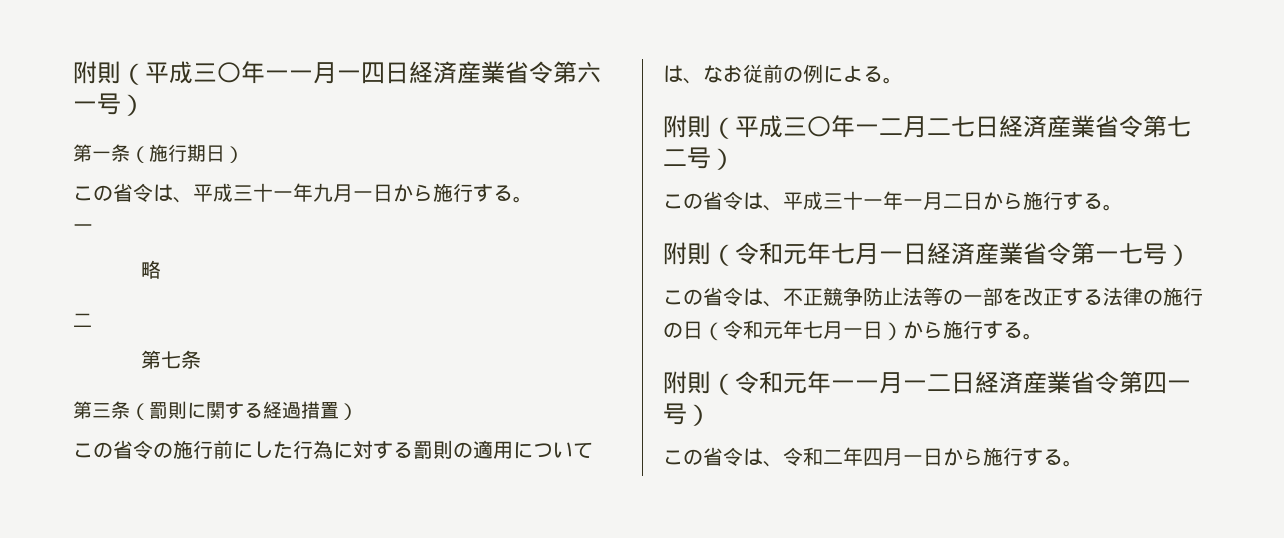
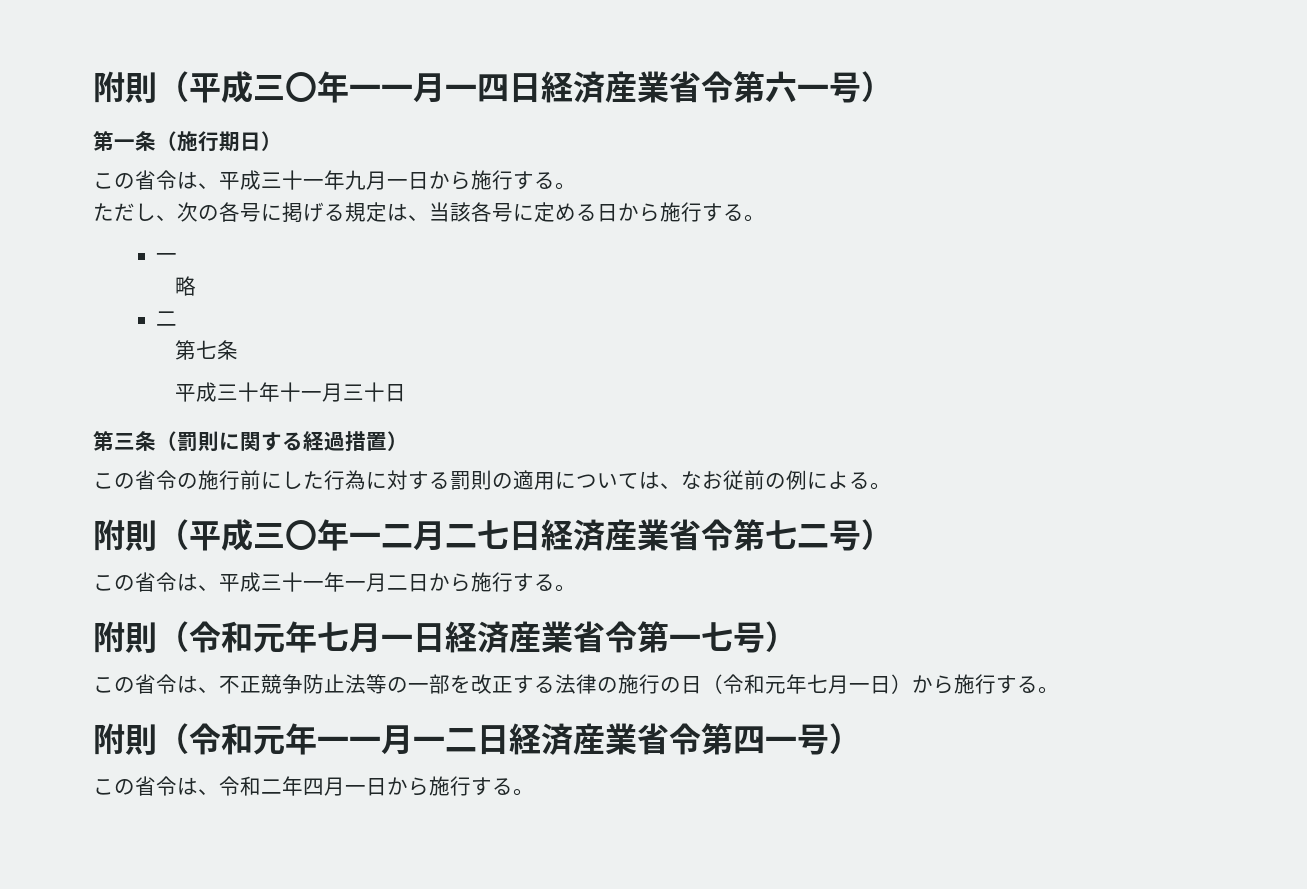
[73,224,93,233] [140,260,161,279] [73,313,92,327] [140,350,201,369] 一 // 略 // 二 // 第七条 -> [93,202,765,223] [156,253,178,262] [174,276,196,296] [156,311,178,326] [174,340,238,360] [174,382,406,402] ただし、次の各号に掲げる規定は、当該各号に定める日から施行する。 // 一 // 略 // 二 // 第七条 // 平成三十年十一月三十日

